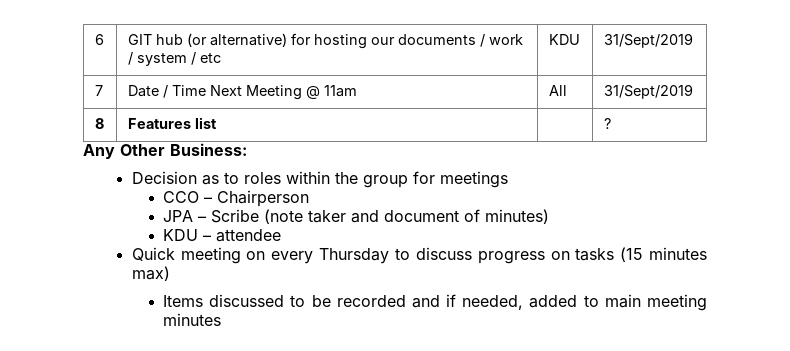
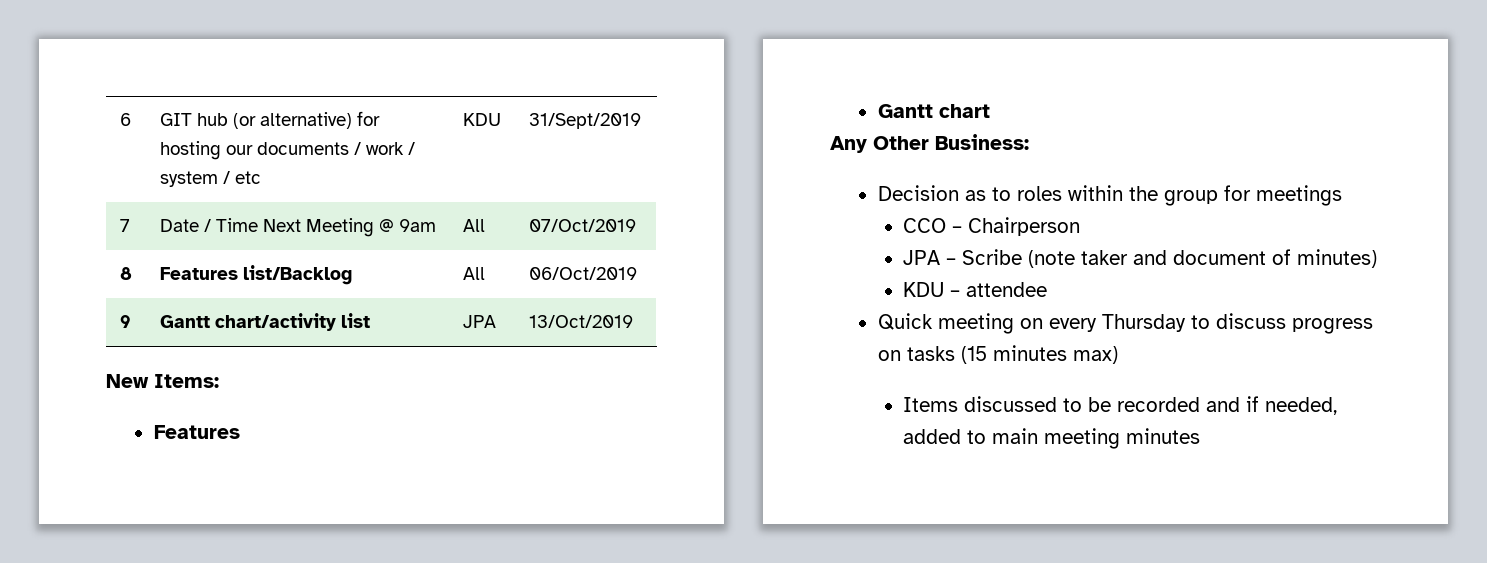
[323,85,357,97] [548,85,567,96] [603,84,693,99] 11am | All | 31/Sept/2019 -> [398,219,436,232] [462,219,485,232] [528,219,636,232] 9am | All | 07/Oct/2019
[194,117,217,129] [603,118,611,129] list | | ? -> [242,265,352,285] [462,267,485,280] [528,267,637,280] [119,315,131,328] [159,313,370,331] [462,315,496,328] [528,315,633,328] [106,374,219,388] [153,425,240,439] [877,104,990,118] list/Backlog | All | 06/Oct/2019 // 9 | Gantt chart/activity list | JPA | 13/Oct/2019 // New Items: // Features // Gantt chart

